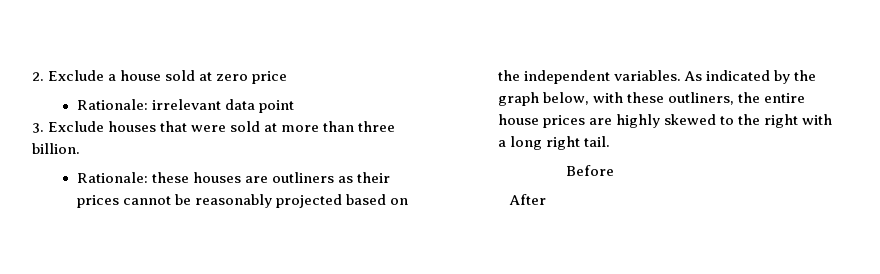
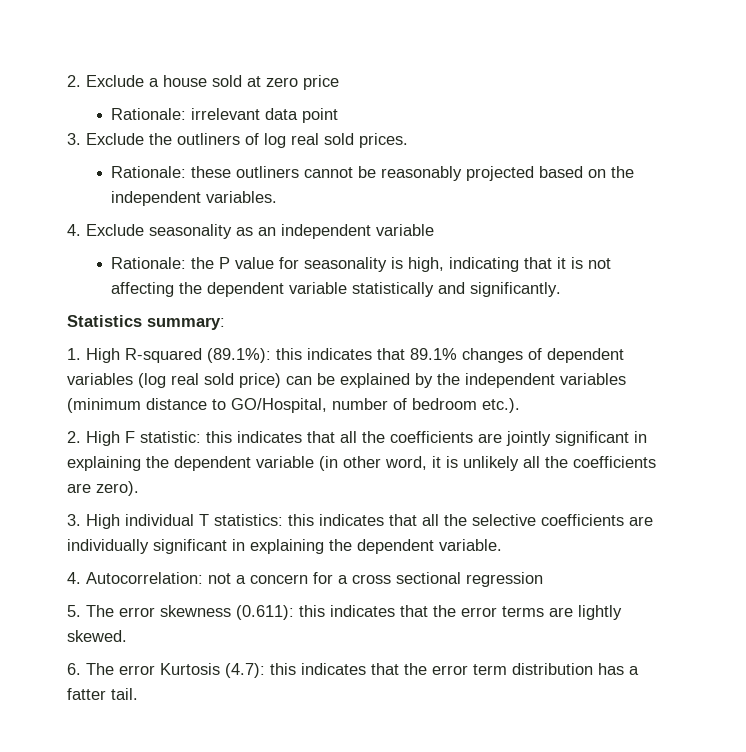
[108,121,396,132] [32,143,80,154] [76,172,391,183] [76,195,119,208] houses that were sold at more than three billion. // Rationale: these houses are outliners as their prices -> [149,133,408,148] [111,166,300,178] the outliners of log real sold prices. // Rationale: these outliners
[684,70,817,84] [497,92,806,106] [497,114,833,128] [497,136,580,150] As indicated by the graph below, with these outliners, the entire house prices are highly skewed to the right with a long right -> [67,224,434,239] [111,257,612,272] [111,282,562,297] [67,315,225,330] [67,348,624,363] [67,373,626,388] [67,398,520,413] [67,431,647,446] [67,456,656,471] [67,481,139,496] [67,514,653,529] [67,539,502,554] [67,572,543,587] [67,605,622,620] [67,630,127,642] [67,663,639,678] [67,688,106,700] // 4. Exclude seasonality as an independent variable // Rationale: the P value for seasonality is high, indicating that it is not affecting the dependent variable statistically and significantly. // Statistics summary: // 1. High R-squared (89.1%): this indicates that 89.1% changes of dependent variables (log real sold price) can be explained by the independent variables (minimum distance to GO/Hospital, number of bedroom etc.). // 2. High F statistic: this indicates that all the coefficients are jointly significant in explaining the dependent variable (in other word, it is unlikely all the coefficients are zero). // 3. High individual T statistics: this indicates that all the selective coefficients are individually significant in explaining the dependent variable. // 4. Autocorrelation: not a concern for a cross sectional regression // 5. The error skewness (0.611): this indicates that the error terms are lightly skewed. // 6. The error Kurtosis (4.7): this indicates that the error term distribution has a fatter
[566,165,615,176] [508,194,546,205] // Before // After -> (138, 694) none

